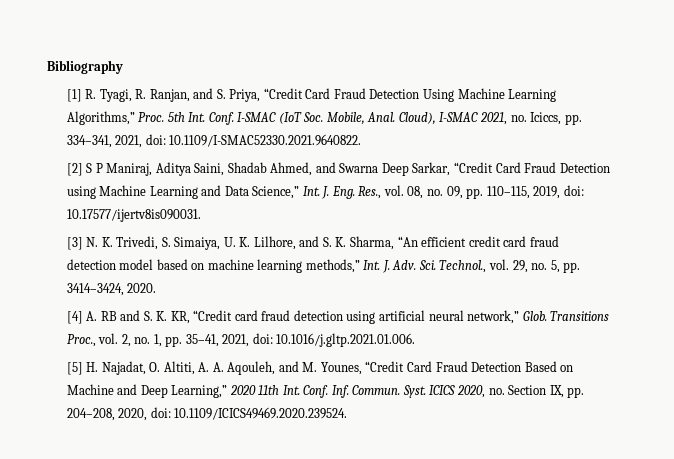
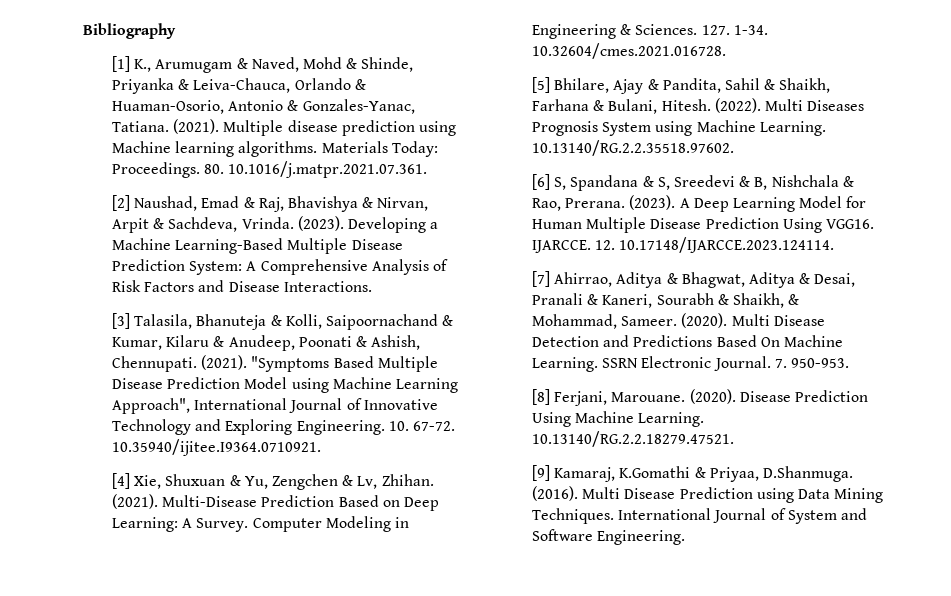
[85,88,557,102] [66,111,582,125] [66,134,362,148] [66,162,610,176] [66,185,584,199] [66,209,201,222] [66,236,559,250] [66,259,581,273] [66,283,157,296] [66,310,610,324] [66,333,416,347] [66,361,574,375] [66,384,585,398] [66,407,348,421] R. Tyagi, R. Ranjan, and S. Priya, “Credit Card Fraud Detection Using Machine Learning Algorithms,” Proc. 5th Int. Conf. I-SMAC (IoT Soc. Mobile, Anal. Cloud), I-SMAC 2021, no. Iciccs, pp. 334–341, 2021, doi: 10.1109/I-SMAC52330.2021.9640822. // [2] S P Maniraj, Aditya Saini, Shadab Ahmed, and Swarna Deep Sarkar, “Credit Card Fraud Detection using Machine Learning and Data Science,” Int. J. Eng. Res., vol. 08, no. 09, pp. 110–115, 2019, doi: 10.17577/ijertv8is090031. // [3] N. K. Trivedi, S. Simaiya, U. K. Lilhore, and S. K. Sharma, “An efficient credit card fraud detection model based on machine learning methods,” Int. J. Adv. Sci. Technol., vol. 29, no. 5, pp. 3414–3424, 2020. // [4] A. RB and S. K. KR, “Credit card fraud detection using artificial neural network,” Glob. Transitions Proc., vol. 2, no. 1, pp. 35–41, 2021, doi: 10.1016/j.gltp.2021.01.006. // [5] H. Najadat, O. Altiti, A. A. Aqouleh, and M. Younes, “Credit Card Fraud Detection Based on Machine and Deep Learning,” 2020 11th Int. Conf. Inf. Commun. Syst. ICICS 2020, no. Section IX, pp. 204–208, 2020, doi: 10.1109/ICICS49469.2020.239524. -> [134,57,414,73] [112,78,366,94] [112,99,415,114] [112,119,456,136] [112,141,438,157] [112,161,428,178] [112,195,429,212] [112,216,439,233] [112,238,403,254] [112,259,448,275] [112,280,372,292] [112,313,454,330] [112,335,421,351] [112,355,438,372] [112,377,458,393] [112,398,438,414] [112,419,455,435] [112,439,322,456] [112,473,434,490] [112,494,439,511] [112,516,409,532] [532,24,768,39] [532,43,727,59] [532,77,831,94] [532,98,865,114] [532,120,826,136] [532,140,735,156] [532,174,854,191] [532,195,867,212] [532,217,874,233] [532,237,835,253] [532,271,856,288] [532,293,800,308] [532,313,825,329] [532,335,843,347] [532,356,849,372] [532,389,868,406] [532,411,705,427] [532,431,735,447] [532,465,853,482] [532,486,884,503] [532,508,867,524] [532,529,686,545] K., Arumugam & Naved, Mohd & Shinde, Priyanka & Leiva-Chauca, Orlando & Huaman-Osorio, Antonio & Gonzales-Yanac, Tatiana. (2021). Multiple disease prediction using Machine learning algorithms. Materials Today: Proceedings. 80. 10.1016/j.matpr.2021.07.361. // [2] Naushad, Emad & Raj, Bhavishya & Nirvan, Arpit & Sachdeva, Vrinda. (2023). Developing a Machine Learning-Based Multiple Disease Prediction System: A Comprehensive Analysis of Risk Factors and Disease Interactions. // [3] Talasila, Bhanuteja & Kolli, Saipoornachand & Kumar, Kilaru & Anudeep, Poonati & Ashish, Chennupati. (2021). "Symptoms Based Multiple Disease Prediction Model using Machine Learning Approach", International Journal of Innovative Technology and Exploring Engineering. 10. 67-72. 10.35940/ijitee.I9364.0710921. // [4] Xie, Shuxuan & Yu, Zengchen & Lv, Zhihan. (2021). Multi-Disease Prediction Based on Deep Learning: A Survey. Computer Modeling in Engineering & Sciences. 127. 1-34. 10.32604/cmes.2021.016728. // [5] Bhilare, Ajay & Pandita, Sahil & Shaikh, Farhana & Bulani, Hitesh. (2022). Multi Diseases Prognosis System using Machine Learning. 10.13140/RG.2.2.35518.97602. // [6] S, Spandana & S, Sreedevi & B, Nishchala & Rao, Prerana. (2023). A Deep Learning Model for Human Multiple Disease Prediction Using VGG16. IJARCCE. 12. 10.17148/IJARCCE.2023.124114. // [7] Ahirrao, Aditya & Bhagwat, Aditya & Desai, Pranali & Kaneri, Sourabh & Shaikh, & Mohammad, Sameer. (2020). Multi Disease Detection and Predictions Based On Machine Learning. SSRN Electronic Journal. 7. 950-953. // [8] Ferjani, Marouane. (2020). Disease Prediction Using Machine Learning. 10.13140/RG.2.2.18279.47521. // [9] Kamaraj, K.Gomathi & Priyaa, D.Shanmuga. (2016). Multi Disease Prediction using Data Mining Techniques. International Journal of System and Software Engineering.

